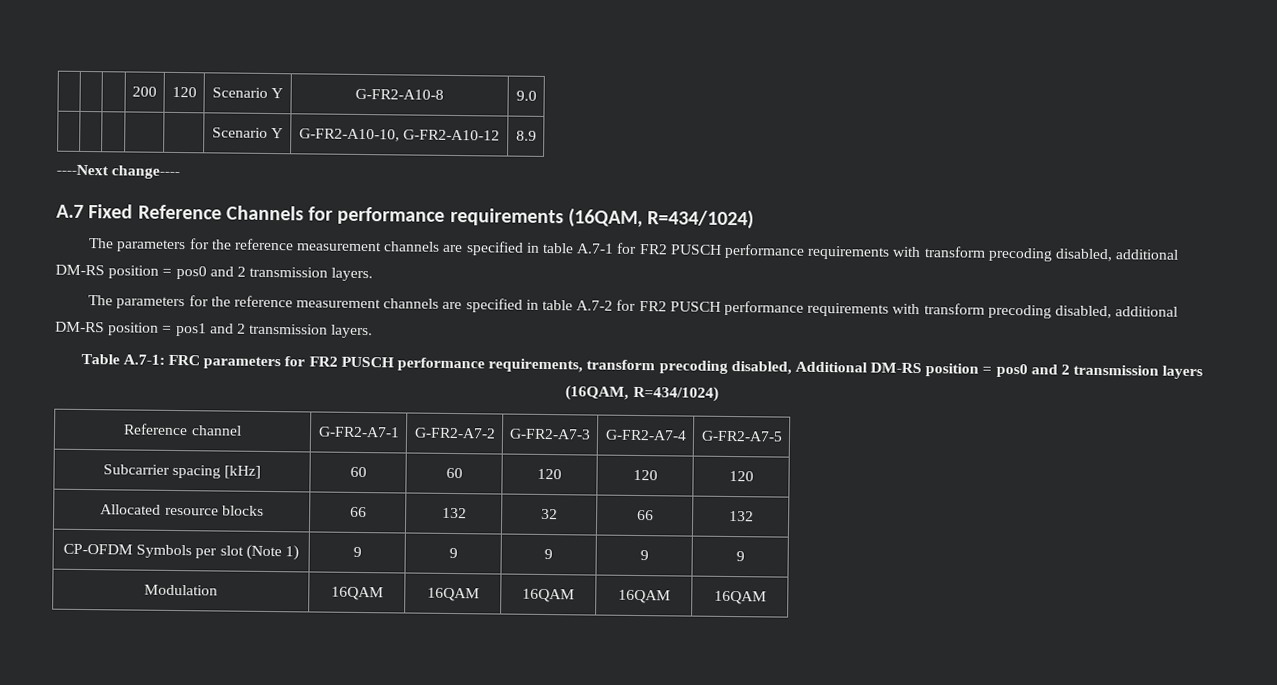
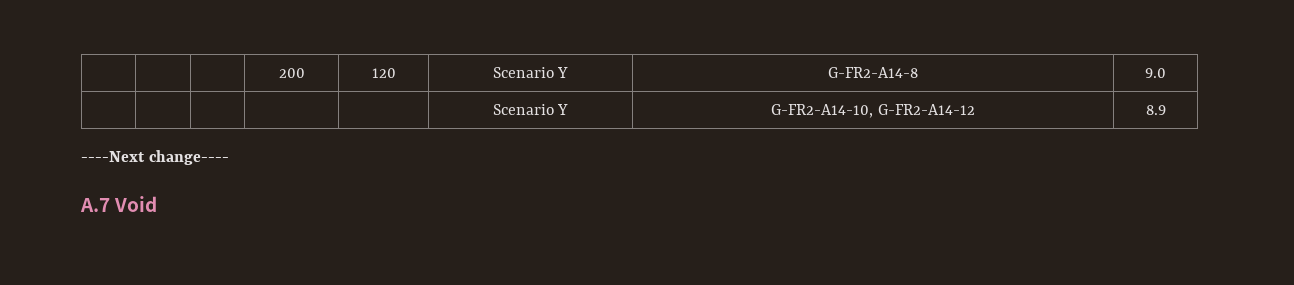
[355,88,444,100] G-FR2-A10-8 -> [828,67,918,78] G-FR2-A14-8
[298,128,501,142] G-FR2-A10-10, G-FR2-A10-12 -> [771,104,975,118] G-FR2-A14-10, G-FR2-A14-12
[88,204,755,230] [88,238,1180,262] [55,264,374,282] [88,295,1179,319] [55,321,374,339] [80,353,1204,380] [565,385,719,402] [123,423,242,436] [317,426,400,438] [413,427,496,439] [509,428,591,440] [604,429,687,441] [700,430,783,442] [102,464,262,479] [349,466,367,478] [445,467,463,479] [537,468,562,480] [632,469,658,481] [728,470,754,482] [100,504,264,516] [349,506,367,518] [441,507,467,519] [541,508,558,520] [636,509,654,521] [728,510,754,522] [63,543,299,561] [352,546,362,558] [448,547,458,559] [544,548,553,560] [639,550,649,561] [735,551,745,562] [144,584,218,596] [330,586,384,601] [426,587,480,602] [522,588,575,603] [617,589,671,604] [713,590,767,605] Fixed Reference Channels for performance requirements (16QAM, R=434/1024) // The parameters for the reference measurement channels are specified in table A.7-1 for FR2 PUSCH performance requirements with transform precoding disabled, additional DM-RS position = pos0 and 2 transmission layers. // The parameters for the reference measurement channels are specified in table A.7-2 for FR2 PUSCH performance requirements with transform precoding disabled, additional DM-RS position = pos1 and 2 transmission layers. // Table A.7-1: FRC parameters for FR2 PUSCH performance requirements, transform precoding disabled, Additional DM-RS position = pos0 and 2 transmission layers (16QAM, R=434/1024) // Reference channel | G-FR2-A7-1 | G-FR2-A7-2 | G-FR2-A7-3 | G-FR2-A7-4 | G-FR2-A7-5 // Subcarrier spacing [kHz] | 60 | 60 | 120 | 120 | 120 // Allocated resource blocks | 66 | 132 | 32 | 66 | 132 // CP-OFDM Symbols per slot (Note 1) | 9 | 9 | 9 | 9 | 9 // Modulation | 16QAM | 16QAM | 16QAM | 16QAM | 16QAM -> [114,196,158,212] Void

